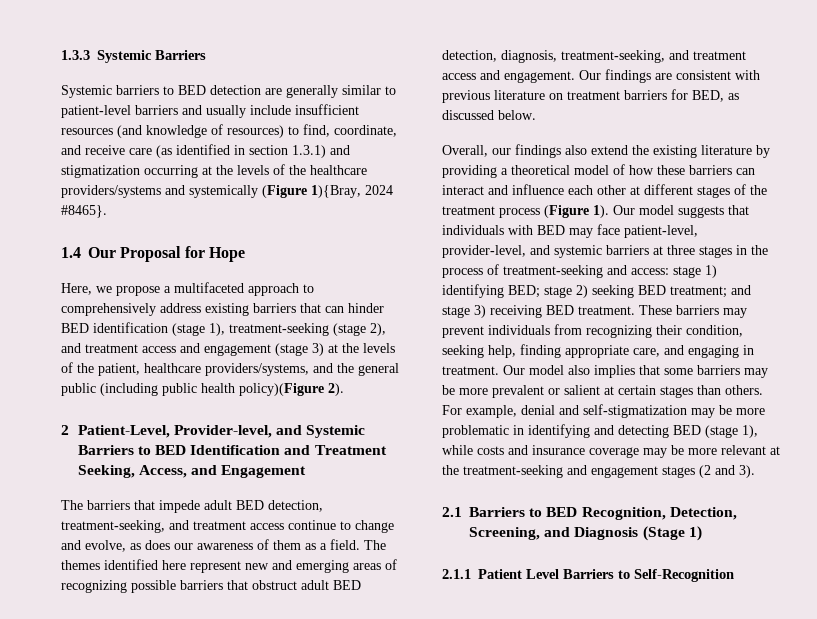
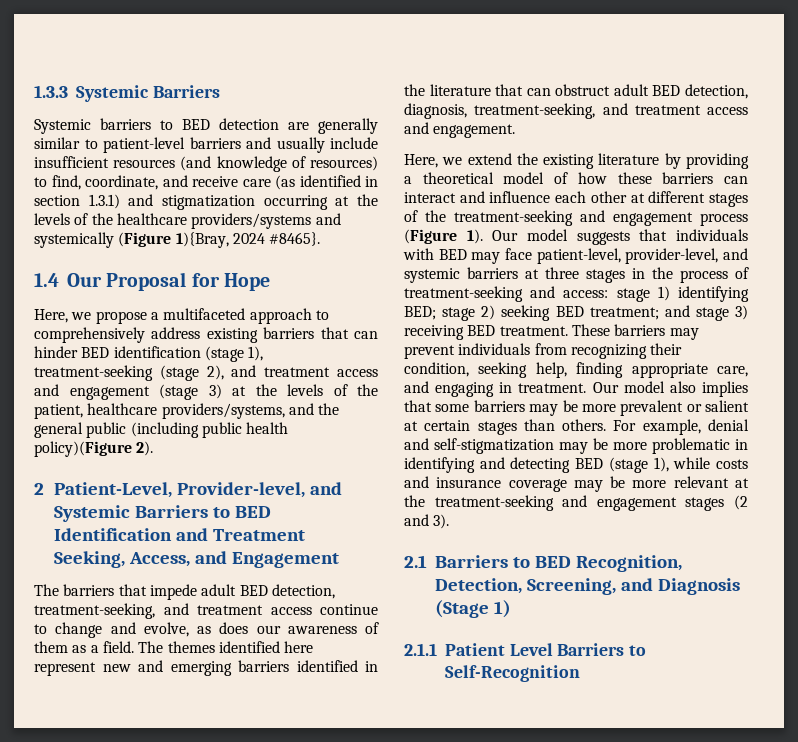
[353,559,397,570] [61,580,248,593] areas of recognizing possible barriers that -> [238,660,378,672] [404,84,551,96] barriers identified in the literature that can
[579,69,760,83] [442,89,739,103] [442,110,536,120] [442,144,587,158] Our findings are consistent with previous literature on treatment barriers for BED, as discussed below. // Overall, our findings also -> [404,154,463,168] // Here, we
[442,206,495,215] treatment -> [454,210,693,226] treatment-seeking and engagement

